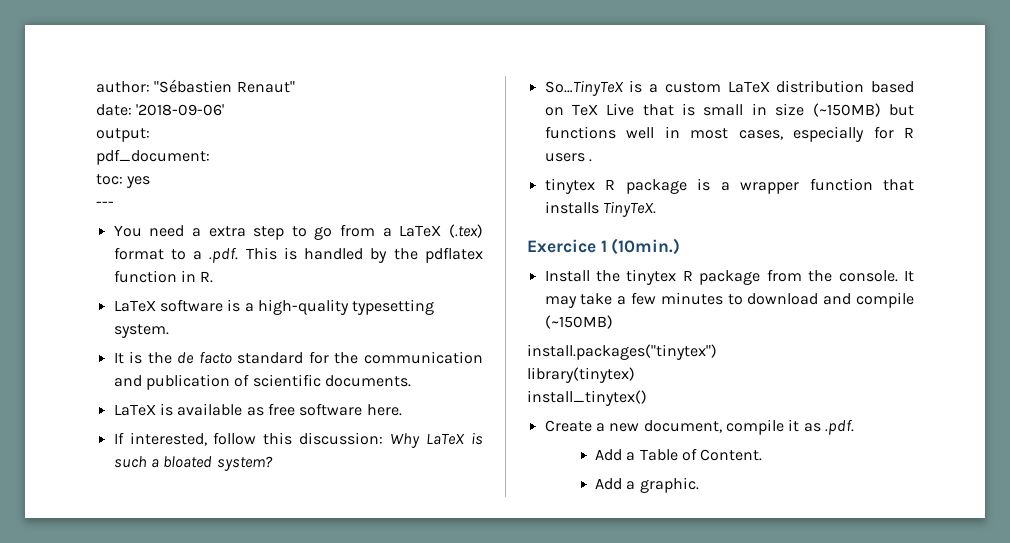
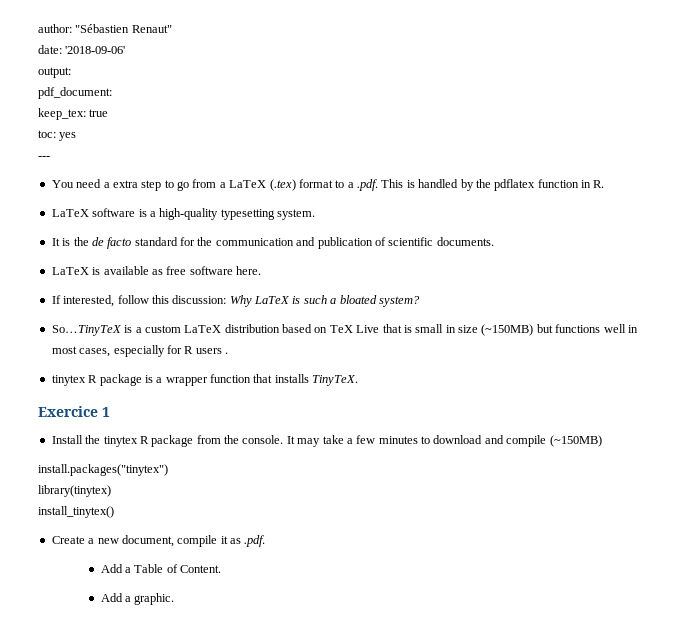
(210, 157) none -> [38,108,109,120] // keep_tex: true
[611,238,681,255] (10min.) -> (110, 412) none

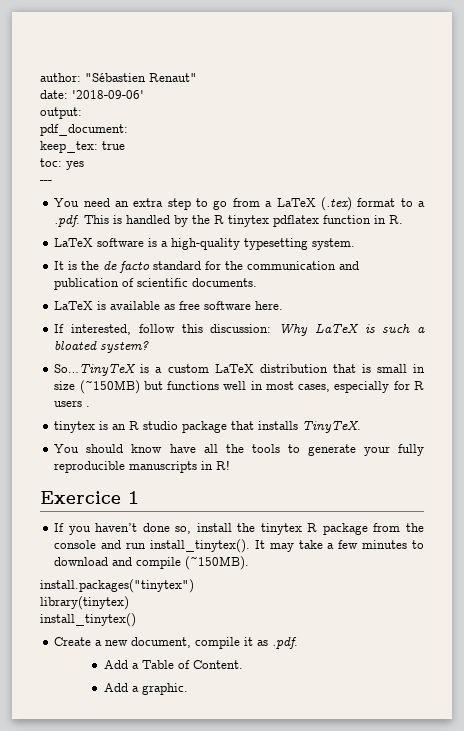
[103,182,110,188] a -> [115,201,130,207] an
(491, 183) none -> [214,215,270,227] R tinytex
[282,324,380,333] based on TeX Live -> (328, 368) none
[88,374,359,386] [38,406,110,417] [51,435,83,444] R package is a wrapper function that installs TinyTeX. // Exercice 1 // Install -> [99,420,362,433] [54,444,424,456] [54,460,231,473] [40,491,139,504] [54,523,232,535] is an R studio package that installs TinyTeX. // You should know have all the tools to generate your fully reproducible manuscripts in R! // Exercice 1 // If you haven’t done so, install
[242,435,284,444] console. -> [54,539,250,553] console and run install_tinytex().
[549,435,602,447] (~150MB) -> [185,556,250,570] (~150MB).

